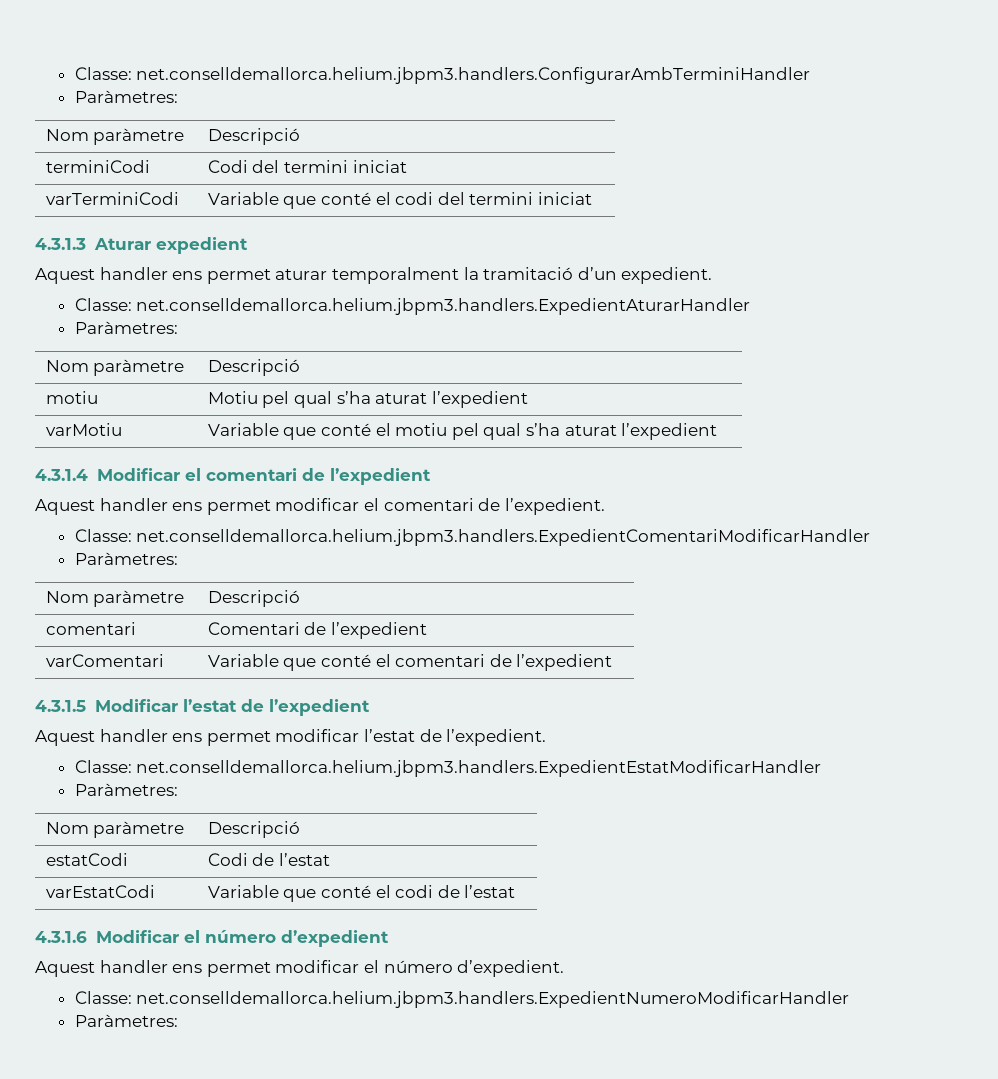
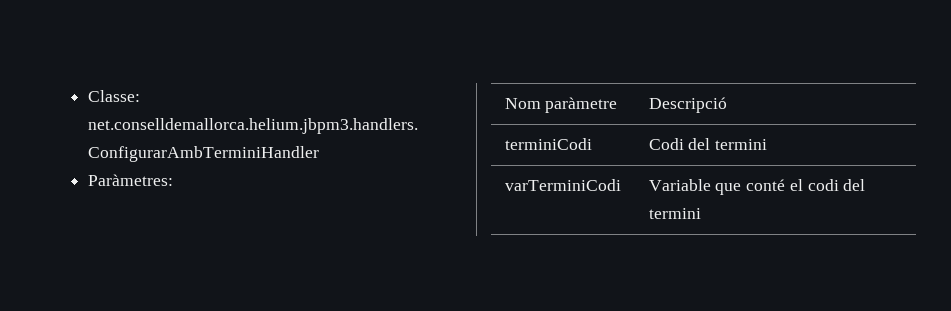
[352,160,407,173] iniciat -> (768, 144) none
[537,192,592,205] [35,237,248,254] [35,267,713,284] [74,298,751,315] [74,321,178,334] [45,359,185,376] [207,359,300,376] [45,391,98,404] [207,391,528,408] [45,423,122,436] [207,423,718,440] [35,468,431,485] [35,498,605,515] [74,529,871,546] [74,552,178,565] [45,590,185,607] [207,590,300,607] [45,622,136,635] [207,622,428,639] [45,654,164,667] [207,654,613,671] [35,699,370,716] [35,729,547,746] [74,760,822,777] [74,783,178,796] [45,821,185,838] [207,821,300,838] [45,853,128,866] [207,853,331,866] [45,885,155,898] [207,885,516,902] [35,930,389,947] [35,960,565,977] [74,991,850,1008] [74,1014,178,1027] iniciat // 4.3.1.3 Aturar expedient // Aquest handler ens permet aturar temporalment la tramitació d’un expedient. // Classe: net.conselldemallorca.helium.jbpm3.handlers.ExpedientAturarHandler // Paràmetres: // Nom paràmetre | Descripció // motiu | Motiu pel qual s’ha aturat l’expedient // varMotiu | Variable que conté el motiu pel qual s’ha aturat l’expedient // 4.3.1.4 Modificar el comentari de l’expedient // Aquest handler ens permet modificar el comentari de l’expedient. // Classe: net.conselldemallorca.helium.jbpm3.handlers.ExpedientComentariModificarHandler // Paràmetres: // Nom paràmetre | Descripció // comentari | Comentari de l’expedient // varComentari | Variable que conté el comentari de l’expedient // 4.3.1.5 Modificar l’estat de l’expedient // Aquest handler ens permet modificar l’estat de l’expedient. // Classe: net.conselldemallorca.helium.jbpm3.handlers.ExpedientEstatModificarHandler // Paràmetres: // Nom paràmetre | Descripció // estatCodi | Codi de l’estat // varEstatCodi | Variable que conté el codi de l’estat // 4.3.1.6 Modificar el número d’expedient // Aquest handler ens permet modificar el número d’expedient. // Classe: net.conselldemallorca.helium.jbpm3.handlers.ExpedientNumeroModificarHandler // Paràmetres: -> (701, 213) none

